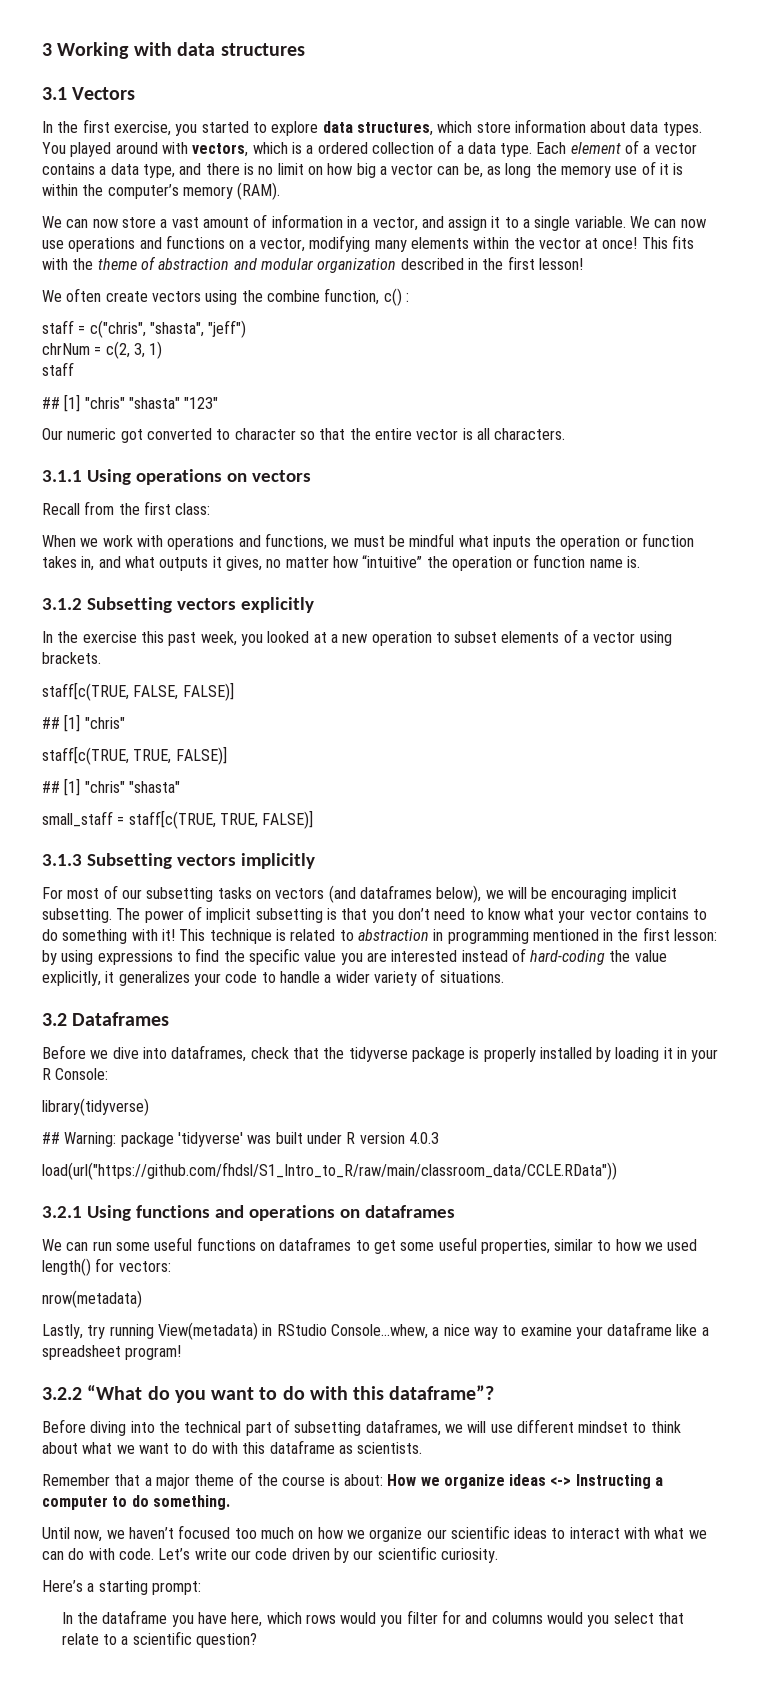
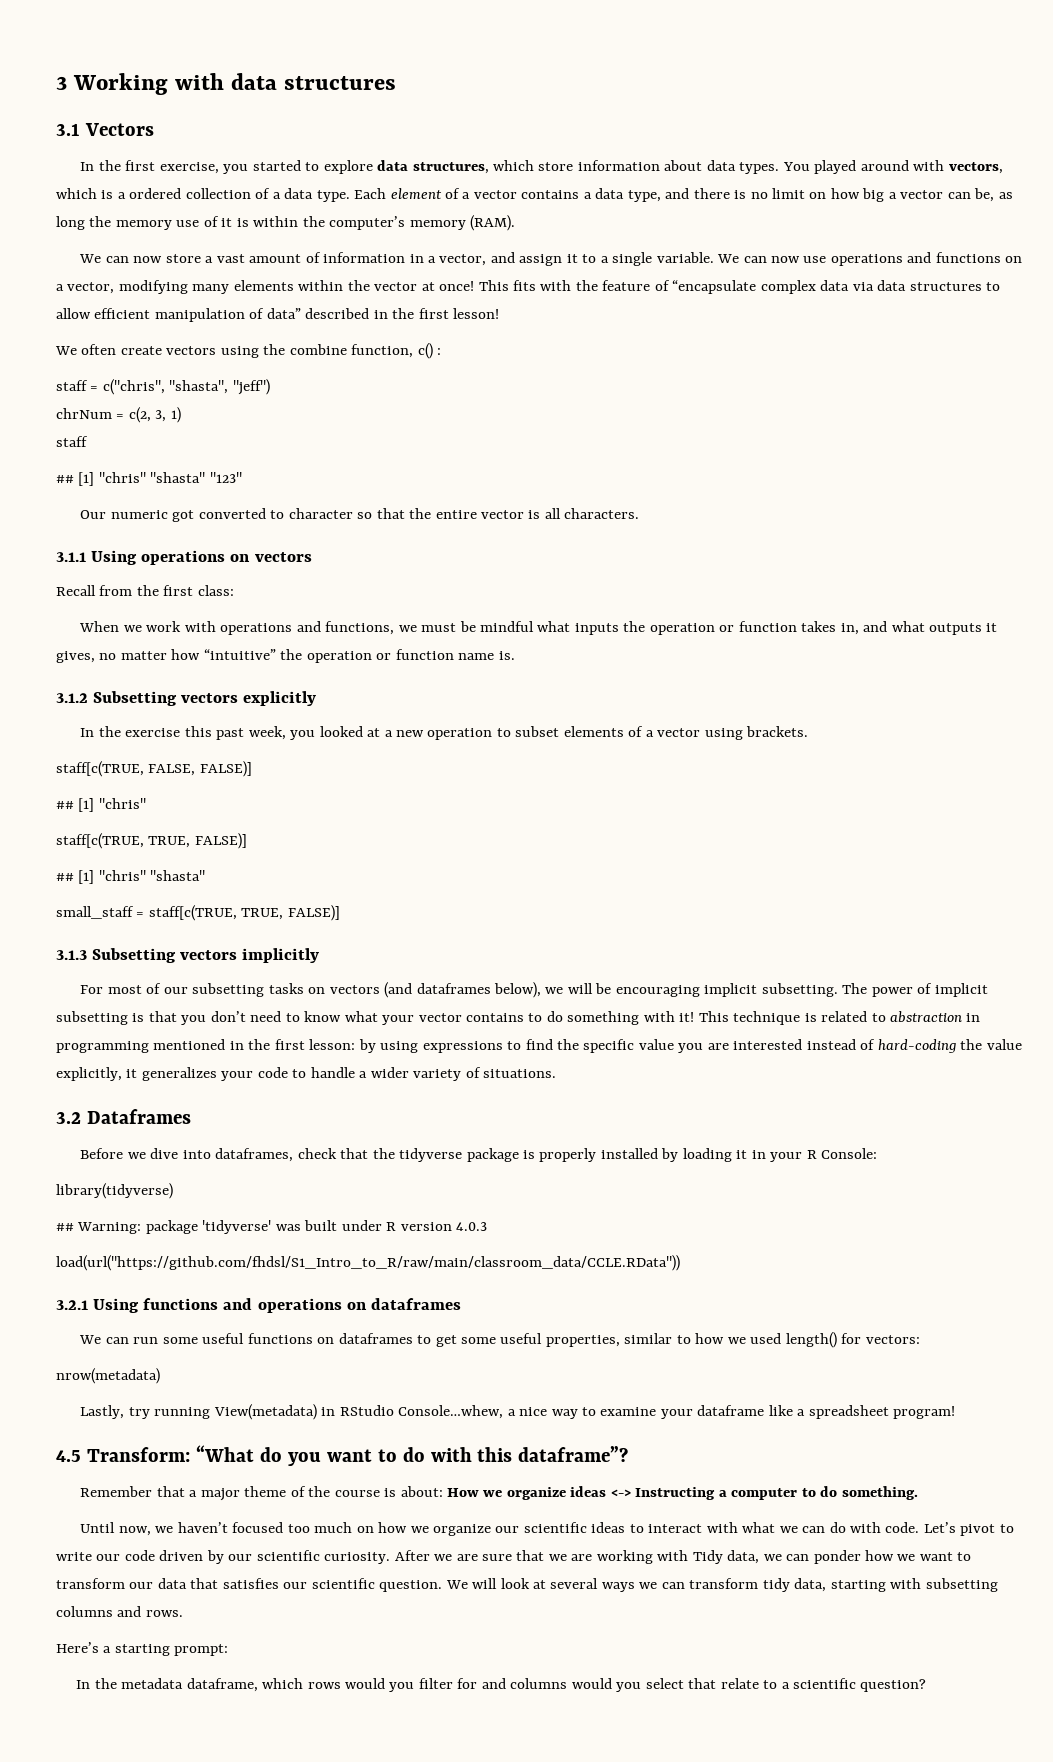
[97,256,397,273] theme of abstraction and modular organization -> [602,280,1001,294] [56,308,301,322] feature of “encapsulate complex data via data structures to allow efficient manipulation of data”
[42,1387,82,1400] 3.2.2 -> [56,1447,190,1462] 4.5 Transform:
[42,1419,681,1436] [42,1440,423,1454] // Before diving into the technical part of subsetting dataframes, we will use different mindset to think about what we want to do with this dataframe as scientists. -> (629, 1454) none
(191, 1554) none -> [960,1524,1014,1536] pivot to
(498, 1555) none -> [394,1550,972,1564] [56,1578,998,1592] [56,1606,183,1617] After we are sure that we are working with Tidy data, we can ponder how we want to transform our data that satisfies our scientific question. We will look at several ways we can transform tidy data, starting with subsetting columns and rows.
[102,1610,263,1627] dataframe you have here, -> [121,1678,258,1692] metadata dataframe,

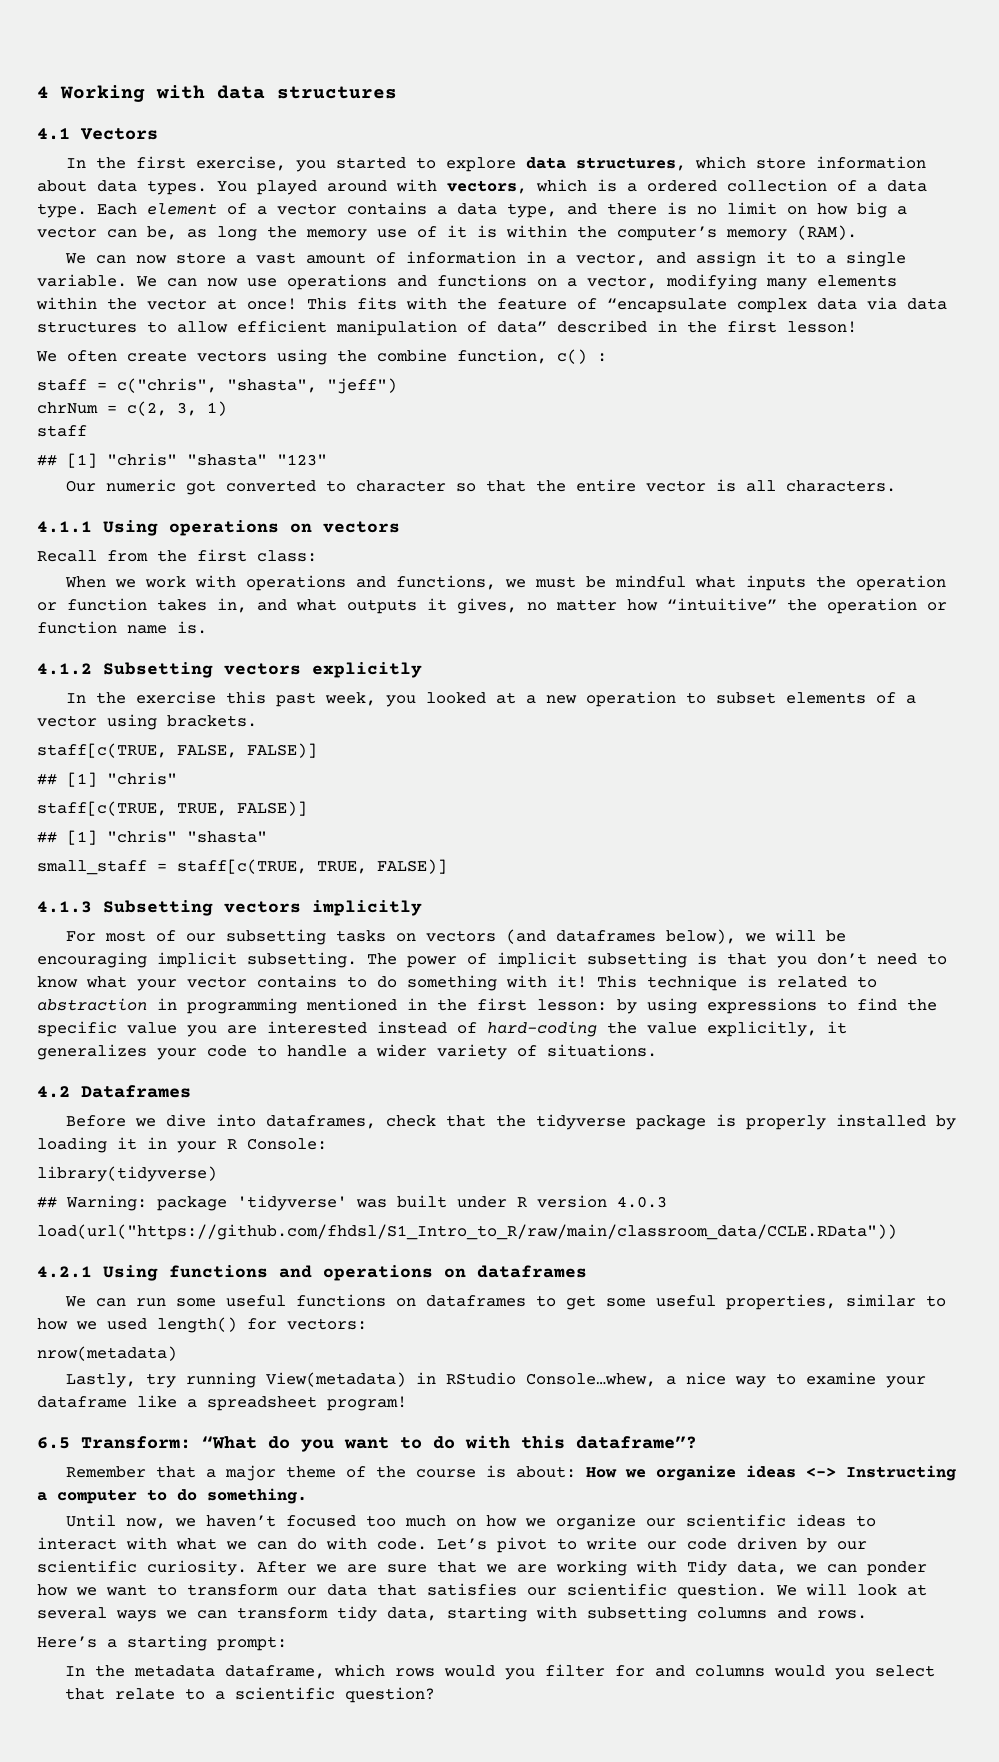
[56,76,67,90] 3 -> [37,86,49,98] 4
[56,123,80,136] 3.1 -> [37,127,70,140] 4.1
[56,552,86,562] 3.1.1 -> [37,521,92,533] 4.1.1
[56,693,88,703] 3.1.2 -> [37,663,92,675] 4.1.2
[56,950,87,960] 3.1.3 -> [37,901,92,913] 4.1.3
[56,1112,81,1124] 3.2 -> [37,1086,70,1098] 4.2
[56,1300,88,1310] 3.2.1 -> [37,1266,92,1278] 4.2.1
[56,1450,81,1462] 4.5 -> [37,1437,70,1449] 6.5

